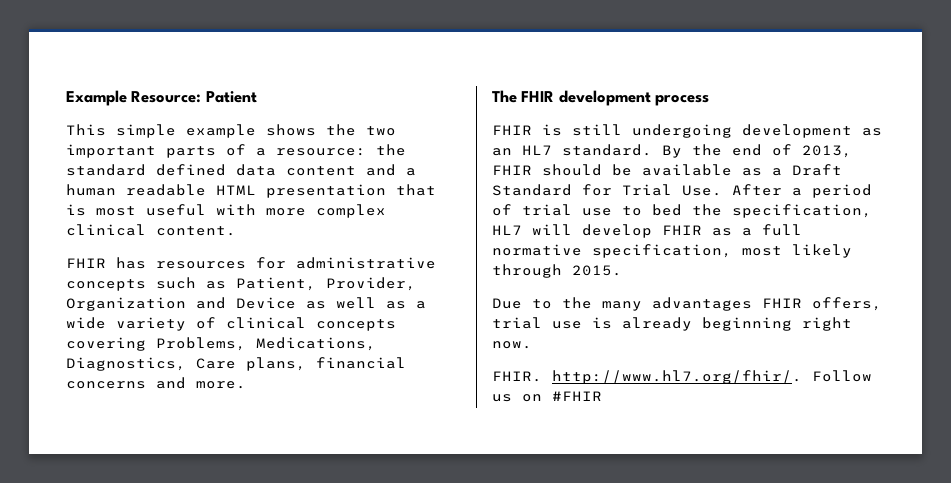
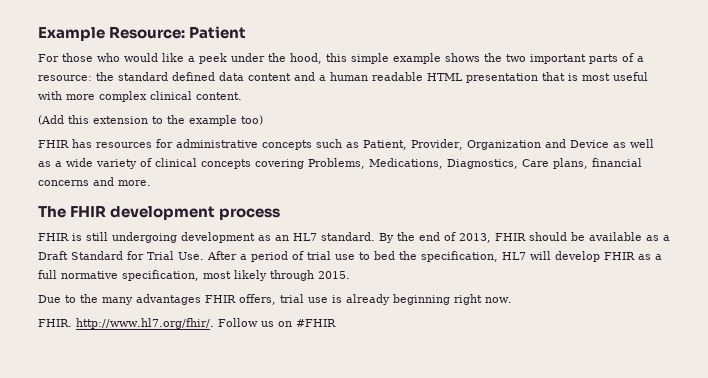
[66,124,106,136] This -> [38,53,347,64] For those who would like a peek under the hood, this
(236, 231) none -> [38,115,263,126] // (Add this extension to the example too)

